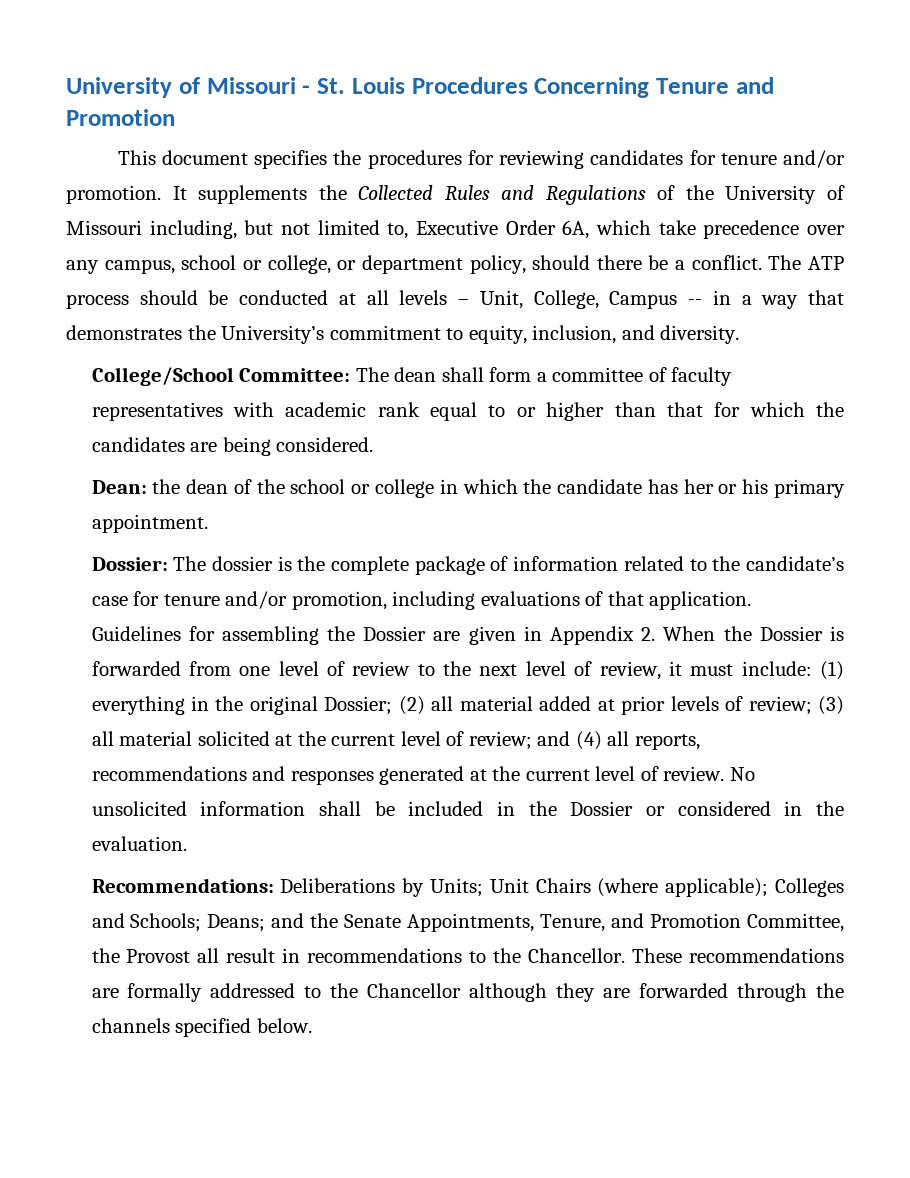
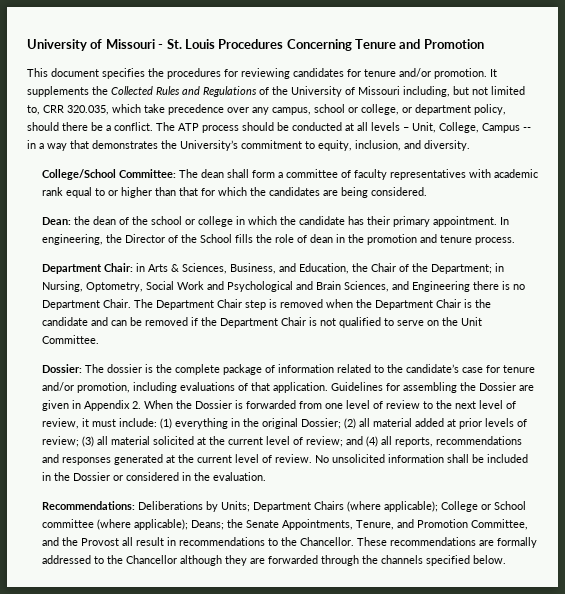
[416,220,590,239] Executive Order 6A, -> [43,105,109,115] CRR 320.035,
[683,479,769,494] her or his -> [366,216,390,225] their
(208, 523) none -> [499,217,509,225] [41,234,515,245] [41,263,504,274] [41,281,525,292] [41,299,491,310] [41,317,482,328] [41,335,99,344] In engineering, the Director of the School fills the role of dean in the promotion and tenure process. // Department Chair: in Arts & Sciences, Business, and Education, the Chair of the Department; in Nursing, Optometry, Social Work and Psychological and Brain Sciences, and Engineering there is no Department Chair. The Department Chair step is removed when the Department Chair is the candidate and can be removed if the Department Chair is not qualified to serve on the Unit Committee.
[489,878,529,893] Unit -> [252,502,311,512] Department
[775,878,845,897] [91,913,305,932] Colleges and Schools; Deans; and -> [440,501,526,512] [41,519,224,530] College or School committee (where applicable); Deans;
(844, 922) none -> [41,537,59,546] and

